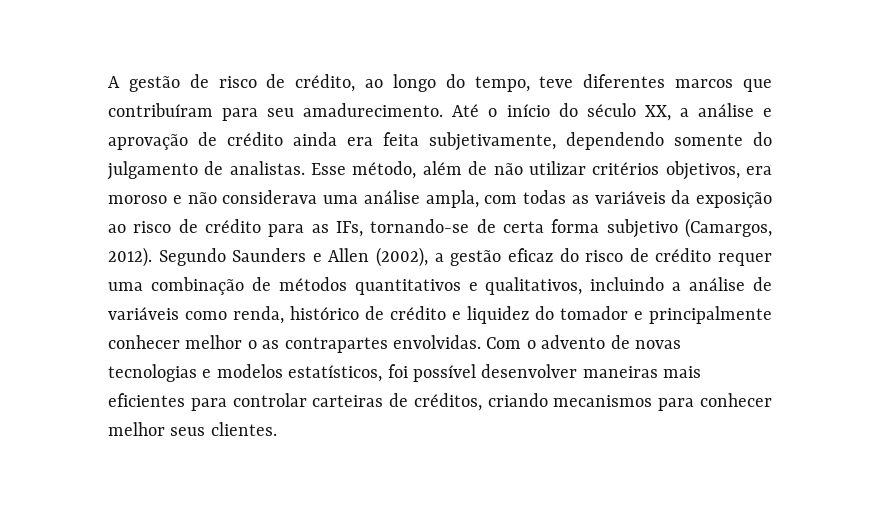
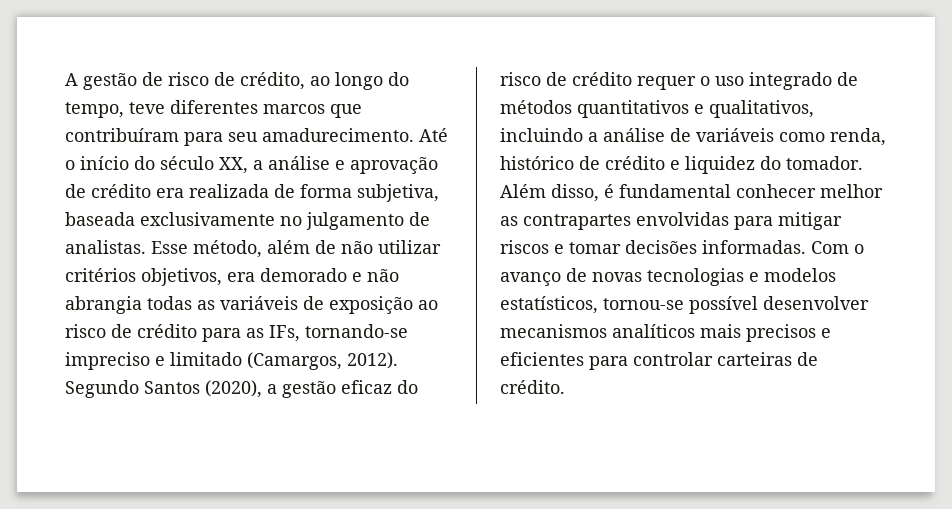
[293,132,772,151] ainda era feita subjetivamente, dependendo somente do -> [156,184,439,202] [65,212,302,226] era realizada de forma subjetiva, baseada exclusivamente no
[108,195,167,204] moroso -> [260,268,347,282] demorado
[222,190,518,208] considerava uma análise ampla, com -> [65,296,142,314] abrangia
[671,190,691,204] da -> [303,296,324,310] de
[476,218,772,238] [108,247,429,267] de certa forma subjetivo (Camargos, 2012). Segundo Saunders e Allen (2002), -> [65,352,398,370] [65,380,262,398] impreciso e limitado (Camargos, 2012). Segundo Santos (2020),
[108,277,244,295] uma combinação -> [700,72,832,90] o uso integrado
[560,306,772,324] [108,335,257,349] tomador e principalmente conhecer melhor o -> [786,156,863,170] [500,184,883,202] tomador. Além disso, é fundamental conhecer melhor
[393,335,481,349] envolvidas. -> [636,212,842,230] [500,240,806,254] envolvidas para mitigar riscos e tomar decisões informadas.
[541,335,606,349] advento -> [500,272,561,286] avanço
[387,364,408,378] foi -> [603,298,684,310] tornou-se
[582,366,702,378] maneiras mais -> [500,324,831,342] mecanismos analíticos mais precisos e
[413,393,772,411] [108,422,277,436] créditos, criando mecanismos para conhecer melhor seus clientes. -> [500,380,565,394] crédito.

